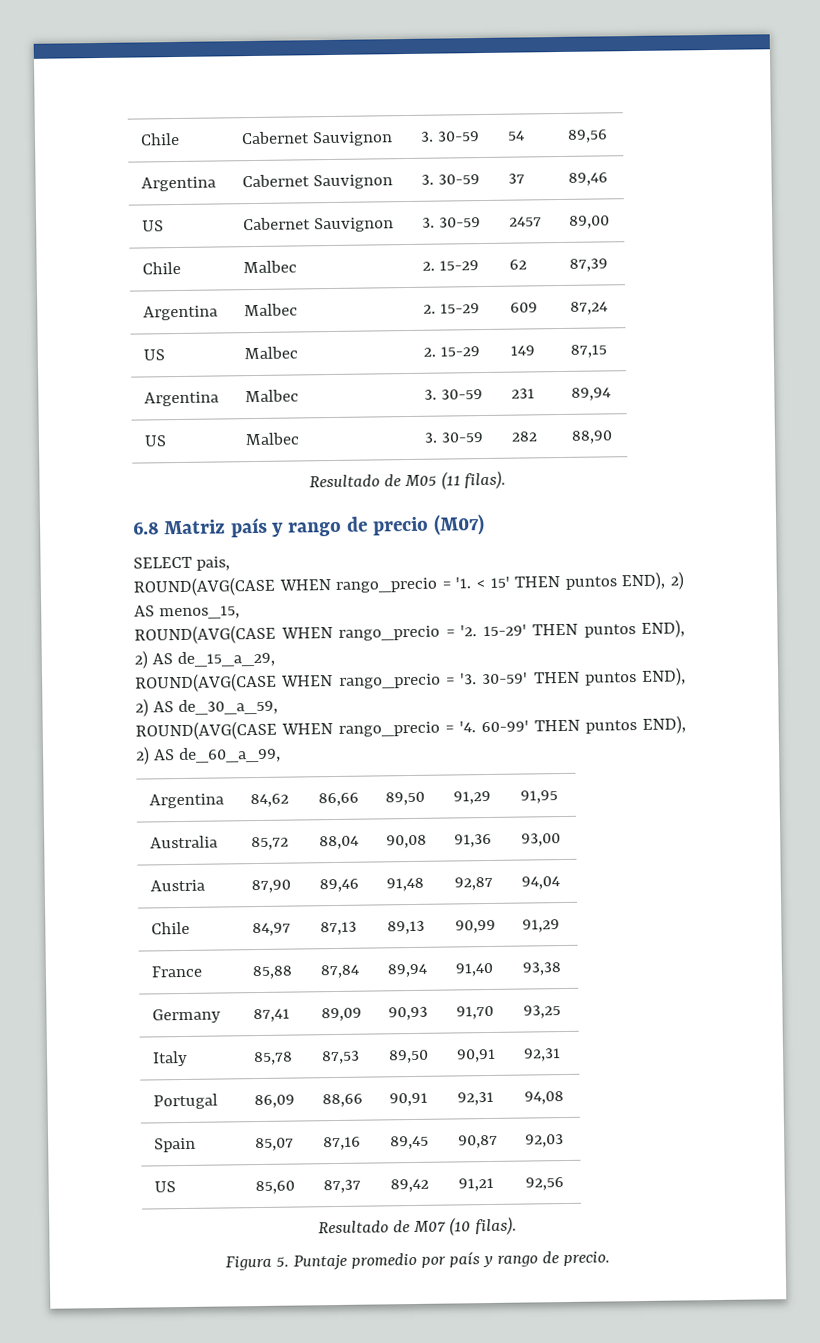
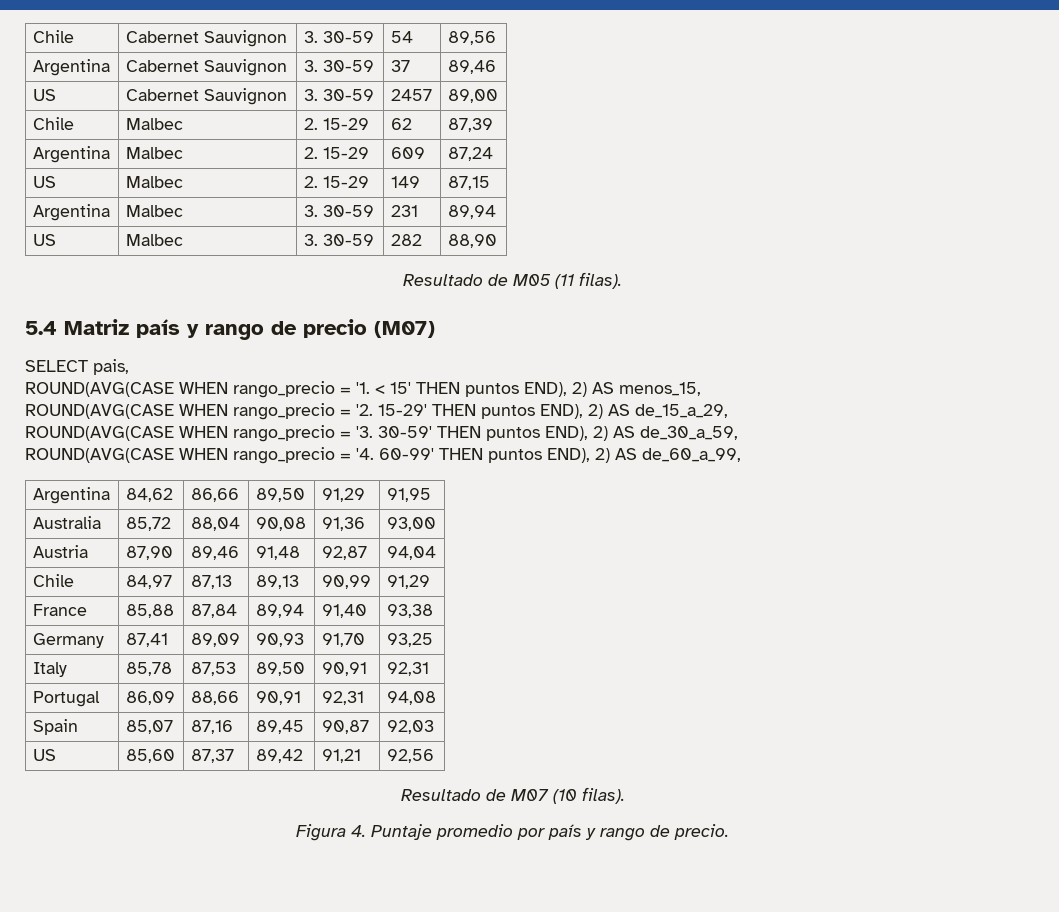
[133,521,159,535] 6.8 -> [25,321,57,335] 5.4
[276,1256,290,1267] 5. -> [351,825,366,837] 4.

